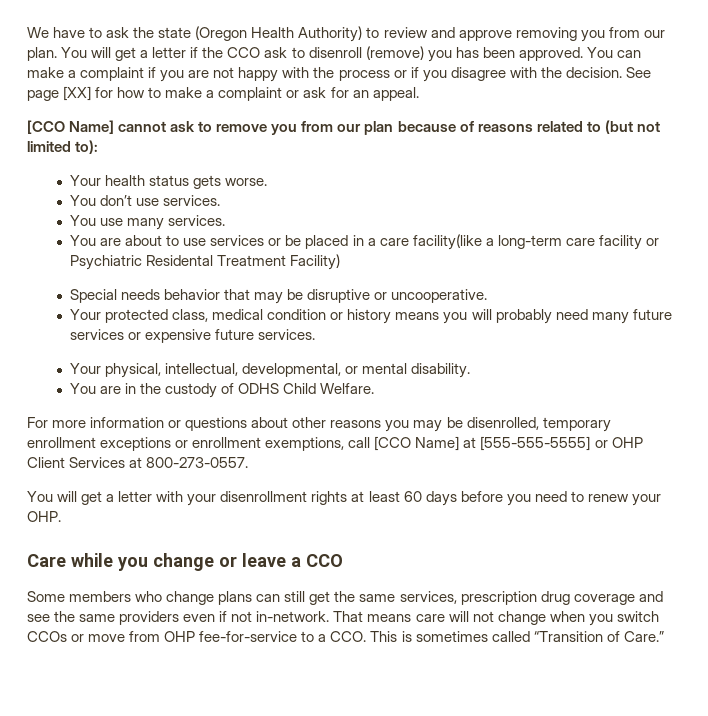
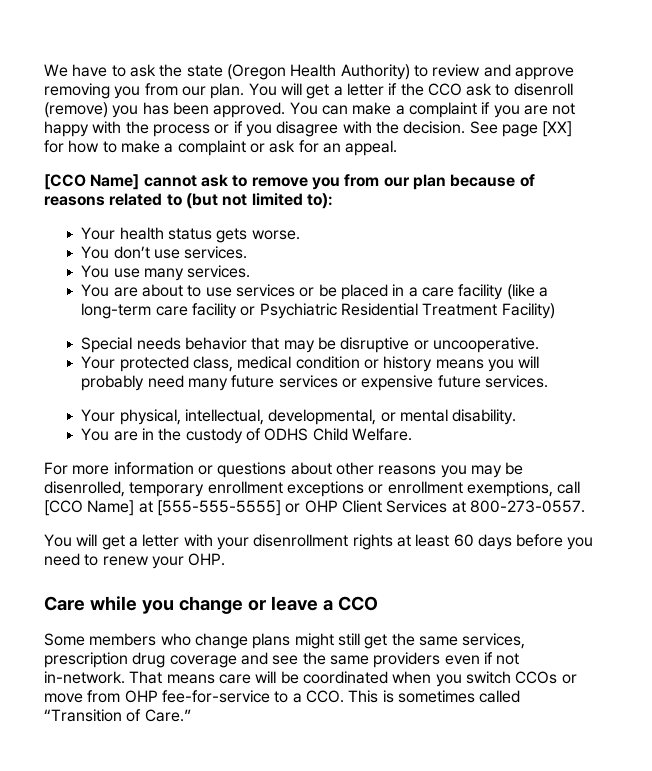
[412,234,482,250] facility(like -> [458,284,535,300] facility (like
[146,255,214,266] Residental -> [341,303,419,316] Residential
[256,594,281,602] can -> [294,633,334,649] might
[472,611,546,625] not change -> [280,671,388,684] be coordinated

